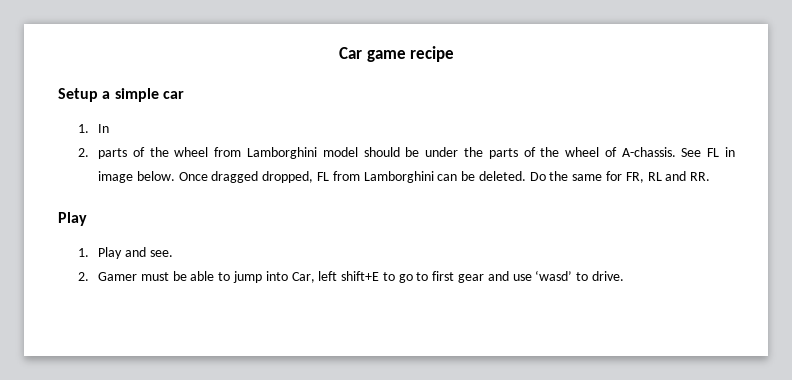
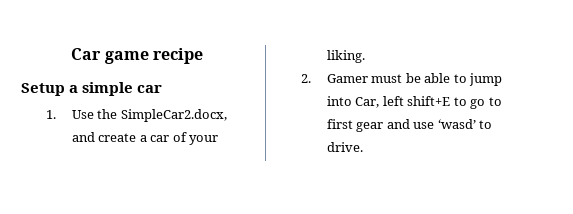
[98,124,110,133] [78,147,735,159] [98,171,711,183] [58,212,87,226] [78,247,173,259] In // 2. parts of the wheel from Lamborghini model should be under the parts of the wheel of A-chassis. See FL in image below. Once dragged dropped, FL from Lamborghini can be deleted. Do the same for FR, RL and RR. // Play // 1. Play and see. -> [71,109,227,122] [71,132,219,145] [326,50,365,63] Use the SimpleCar2.docx, and create a car of your liking.

